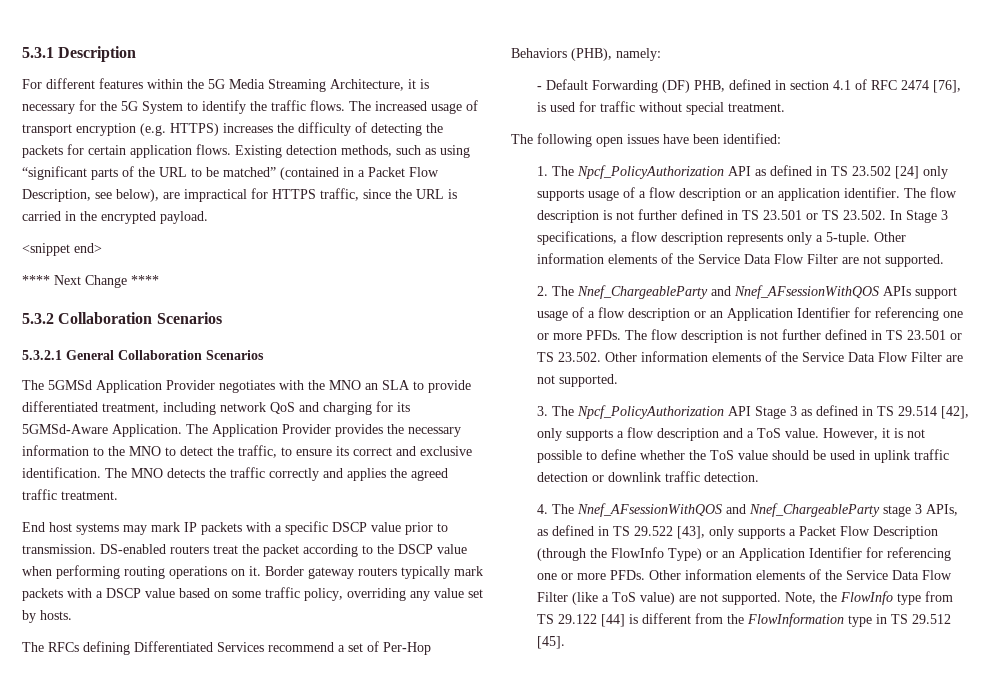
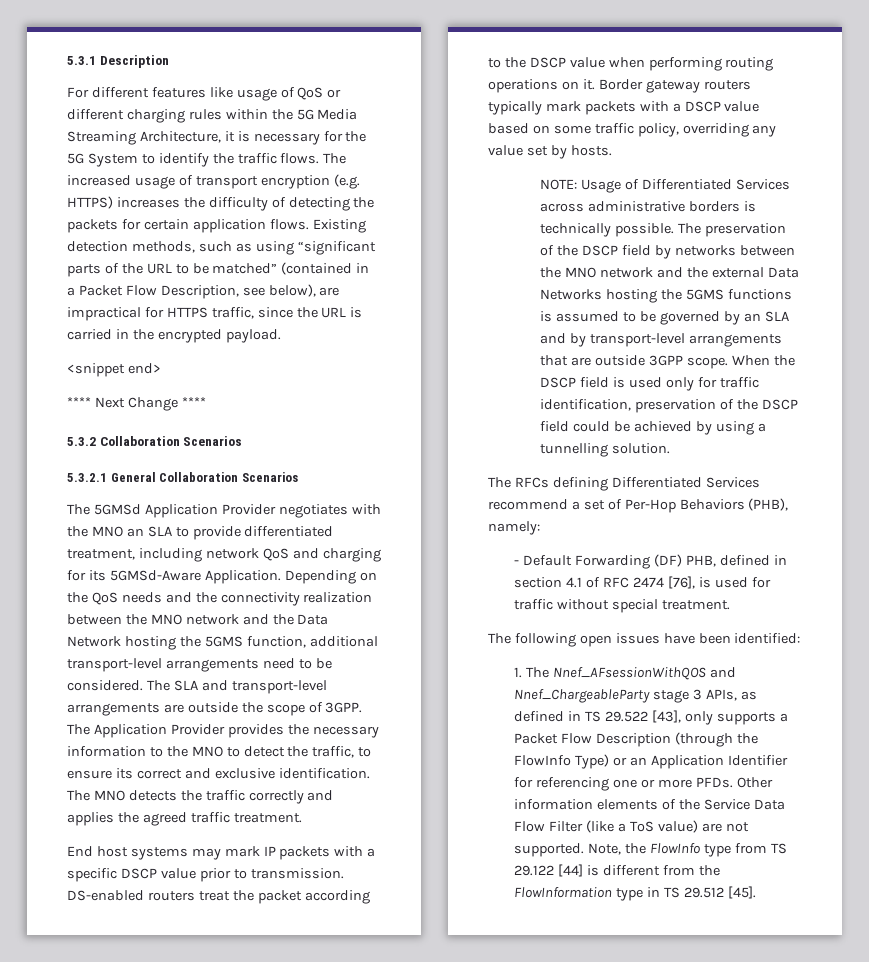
(143, 83) none -> [209,87,342,101] [67,109,222,123] like usage of QoS or different charging rules
(182, 430) none -> [284,570,377,584] [67,592,373,606] [67,614,329,625] [67,636,378,650] [67,658,332,672] [67,680,327,694] [67,702,363,716] Depending on the QoS needs and the connectivity realization between the MNO network and the Data Network hosting the 5GMS function, additional transport-level arrangements need to be considered. The SLA and transport-level arrangements are outside the scope of 3GPP.
(72, 615) none -> [540,179,791,193] [540,201,757,212] [540,223,787,237] [540,245,795,259] [540,267,799,278] [540,289,793,303] [540,311,789,325] [540,333,783,347] [540,355,795,369] [540,377,759,391] [540,399,799,413] [540,421,766,435] [540,443,671,457] // NOTE: Usage of Differentiated Services across administrative borders is technically possible. The preservation of the DSCP field by networks between the MNO network and the external Data Networks hosting the 5GMS functions is assumed to be governed by an SLA and by transport-level arrangements that are outside 3GPP scope. When the DSCP field is used only for traffic identification, preservation of the DSCP field could be achieved by using a tunnelling solution.
[577,165,949,179] [537,187,958,201] [537,209,949,223] [537,231,907,245] [537,253,945,267] [537,285,958,299] [537,307,964,321] [537,329,963,343] [537,351,964,362] [537,374,619,387] [537,405,970,419] [537,427,926,441] [537,449,950,463] [537,471,760,482] [537,504,575,514] Npcf_PolicyAuthorization API as defined in TS 23.502 [24] only supports usage of a flow description or an application identifier. The flow description is not further defined in TS 23.501 or TS 23.502. In Stage 3 specifications, a flow description represents only a 5-tuple. Other information elements of the Service Data Flow Filter are not supported. // 2. The Nnef_ChargeableParty and Nnef_AFsessionWithQOS APIs support usage of a flow description or an Application Identifier for referencing one or more PFDs. The flow description is not further defined in TS 23.501 or TS 23.502. Other information elements of the Service Data Flow Filter are not supported. // 3. The Npcf_PolicyAuthorization API Stage 3 as defined in TS 29.514 [42], only supports a flow description and a ToS value. However, it is not possible to define whether the ToS value should be used in uplink traffic detection or downlink traffic detection. // 4. The -> (550, 672) none

